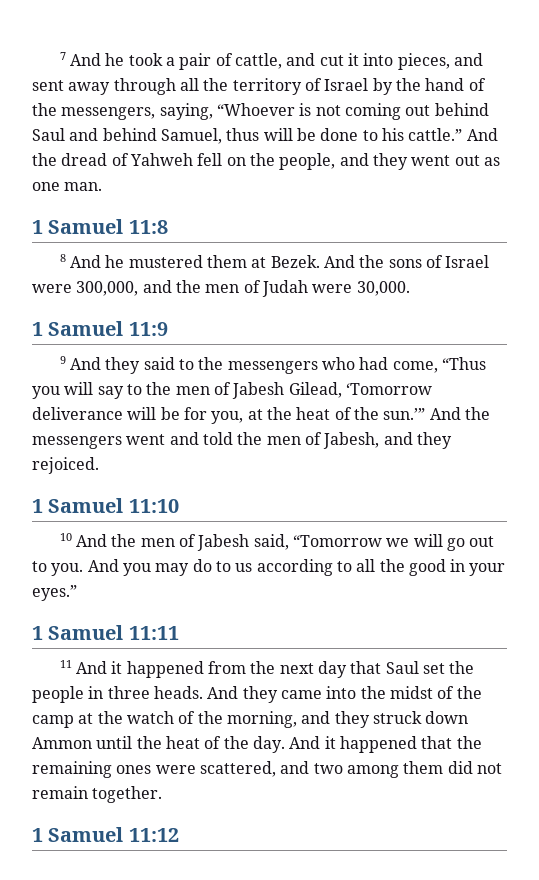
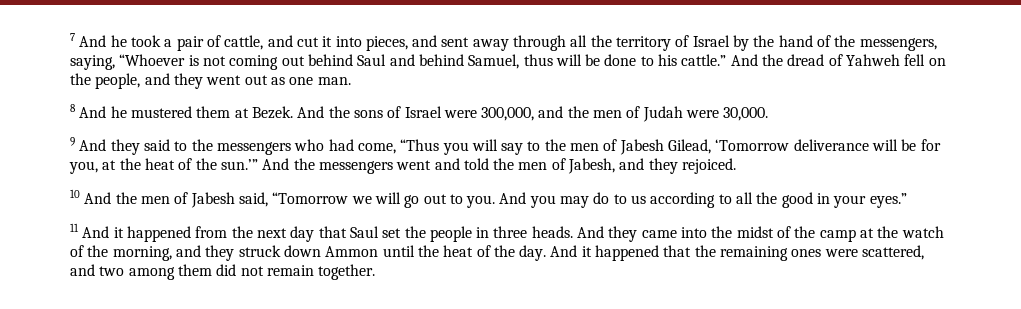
[32,219,168,234] // 1 Samuel 11:8 -> (351, 81) none
[32,321,168,336] // 1 Samuel 11:9 -> (769, 114) none
[32,498,179,513] // 1 Samuel 11:10 -> (737, 166) none
[32,625,179,640] // 1 Samuel 11:11 -> (907, 200) none
[32,827,179,842] // 1 Samuel 11:12 -> (376, 272) none

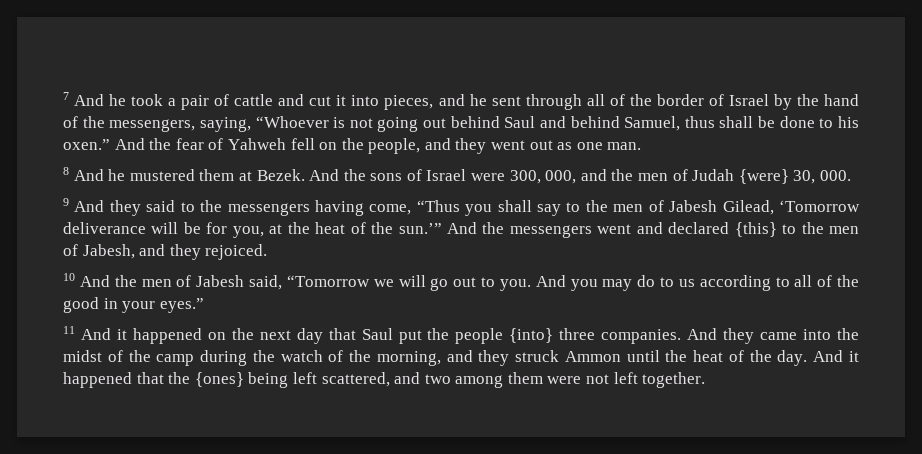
[224,35,264,50] cattle, -> [234,94,274,106] cattle
[441,35,672,51] sent away through all the territory -> [469,94,704,110] he sent through all of the border
[229,55,279,70] coming -> [377,117,419,132] going
[555,54,582,66] will -> [719,116,754,128] shall
[681,54,825,66] cattle.” And the dread -> [63,138,204,150] oxen.” And the fear
[481,107,535,121] 300,000, -> [509,170,577,184] 300, 000,
[686,107,769,121] were 30,000. -> [738,169,851,184] {were} 30, 000.
[294,139,354,151] who had -> [314,200,364,216] having
[471,139,498,151] will -> [497,200,532,212] shall
[463,158,489,170] told -> [668,222,797,237] declared {this} to
(754, 198) none -> [817,275,833,287] of
[195,226,228,238] from -> [207,332,226,340] on
[382,228,402,238] set -> [398,330,422,344] put
[476,226,573,238] in three heads. -> [509,328,682,344] {into} three companies.
[860,228,875,238] at -> [200,350,248,366] during
[283,245,321,257] down -> (560, 356) none
[720,246,858,261] remaining ones were -> [194,372,317,388] {ones} being left
[216,264,314,276] did not remain -> [547,372,638,384] were not left

